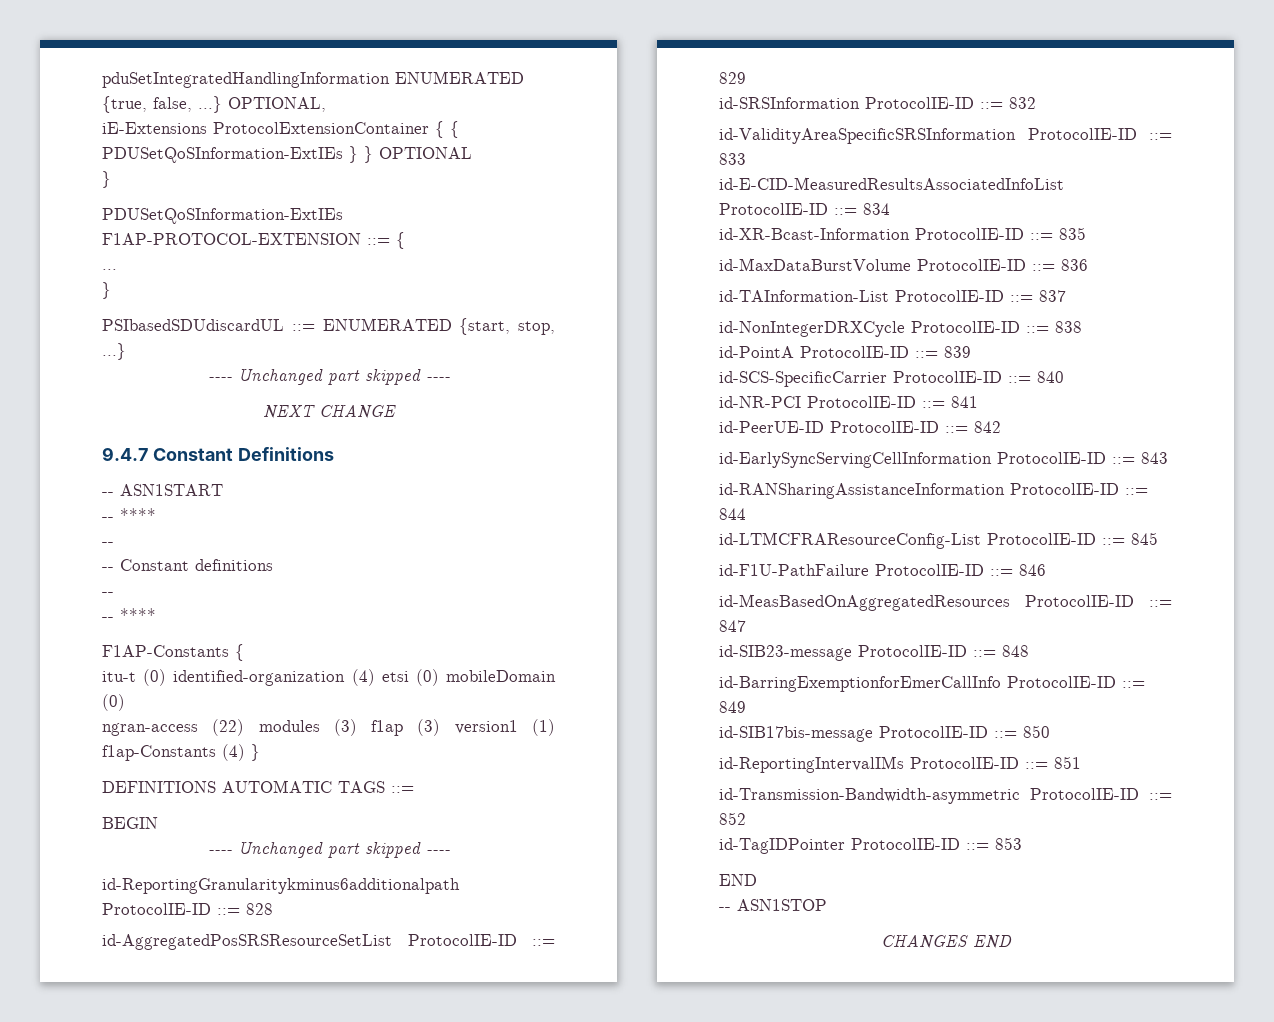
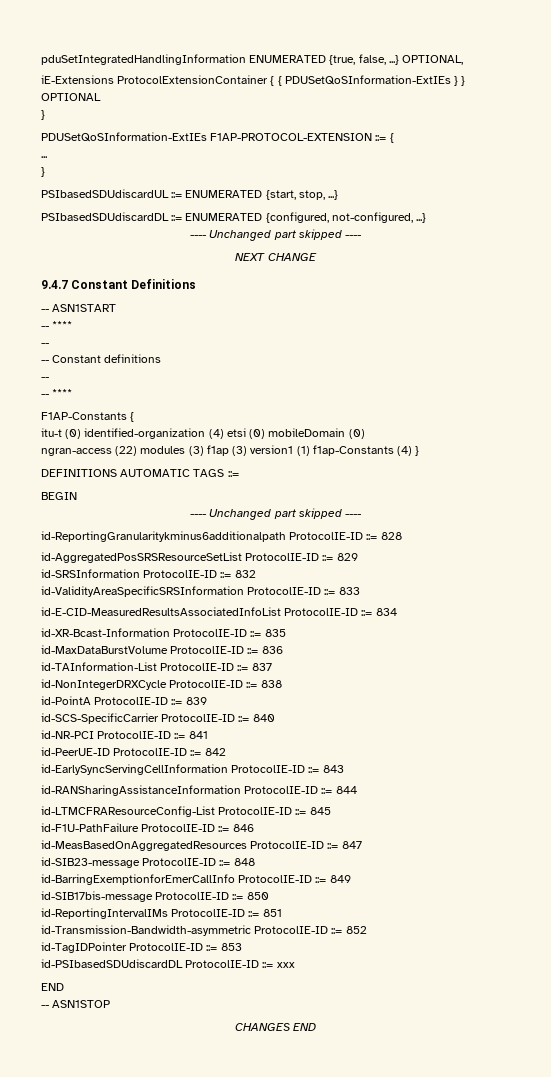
(126, 351) none -> [41,212,427,223] // PSIbasedSDUdiscardDL ::= ENUMERATED {configured, not-configured, ...}
(1022, 843) none -> [41,959,295,968] // id-PSIbasedSDUdiscardDL ProtocolIE-ID ::= xxx

